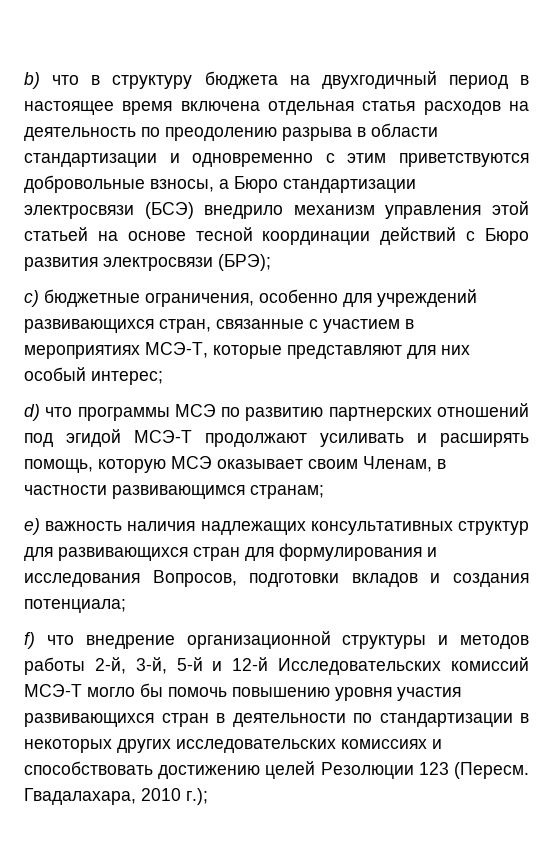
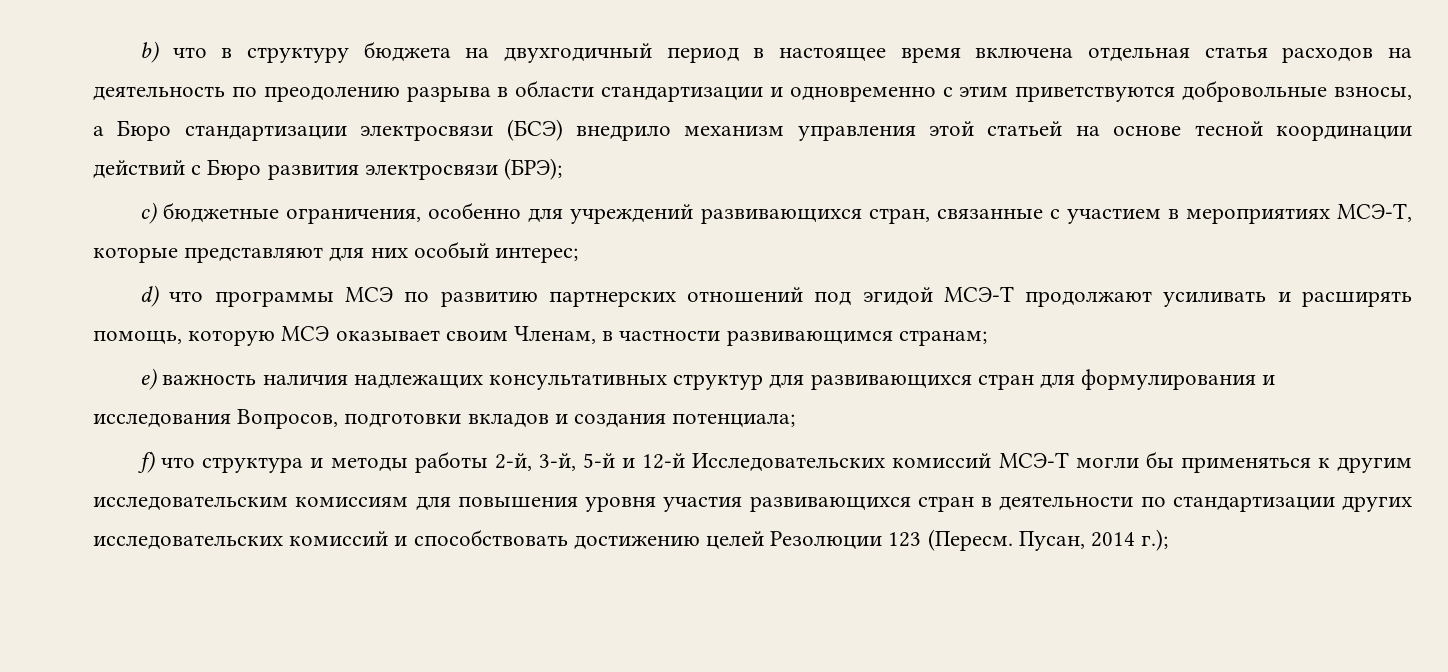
[85,631,529,649] внедрение организационной структуры и методов -> [202,457,408,473] структура и методы
[87,683,330,697] могло бы помочь повышению -> [1075,451,1413,473] [93,496,578,511] могли бы применяться к другим исследовательским комиссиям для повышения
[520,713,529,723] [24,739,112,753] в некоторых -> (1335, 504) none
[341,739,427,749] комиссиях -> [289,531,389,546] комиссий
[24,788,181,805] Гвадалахара, 2010 -> [1018,531,1136,551] Пусан, 2014

